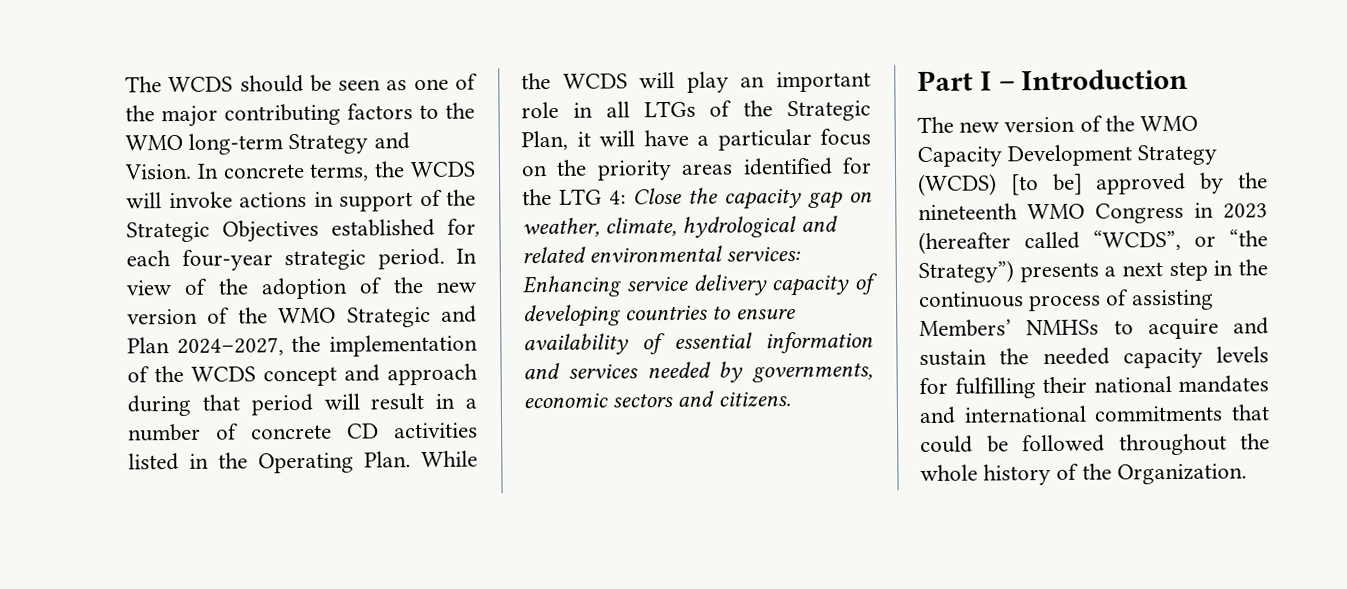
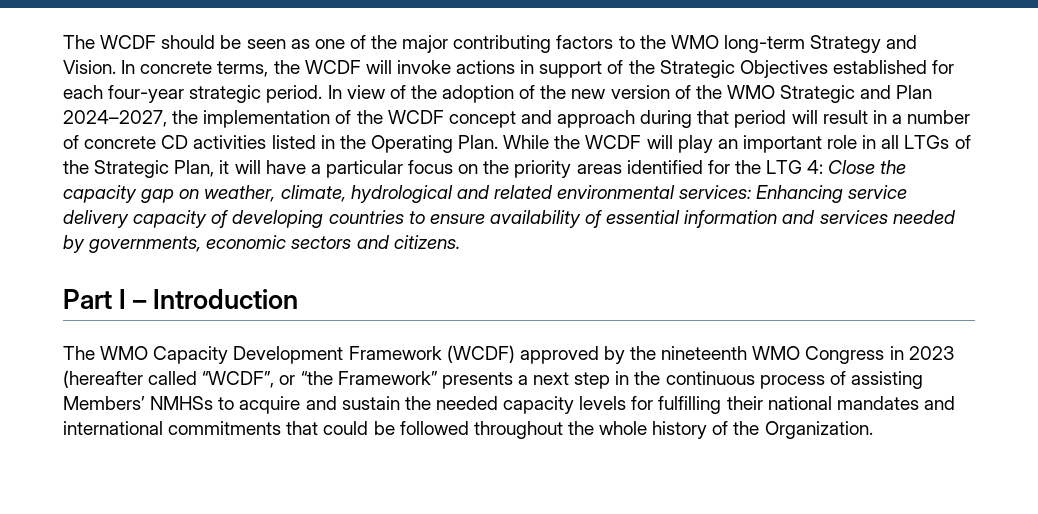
[125,76,234,93] The WCDS -> [63,35,157,49] The WCDF
[410,161,477,178] WCDS -> [304,60,361,74] WCDF
[191,366,256,382] WCDS -> [387,110,444,124] WCDF
[562,73,628,89] WCDS -> [585,135,642,149] WCDF
[959,115,1199,133] [917,144,1218,168] [918,173,1083,197] new version of the WMO Capacity Development Strategy (WCDS) [to be] -> [100,345,515,364] WMO Capacity Development Framework (WCDF)
[1093,229,1181,251] “WCDS”, -> [202,371,275,388] “WCDF”,
[918,260,1014,284] Strategy”) -> [337,371,438,385] Framework”

